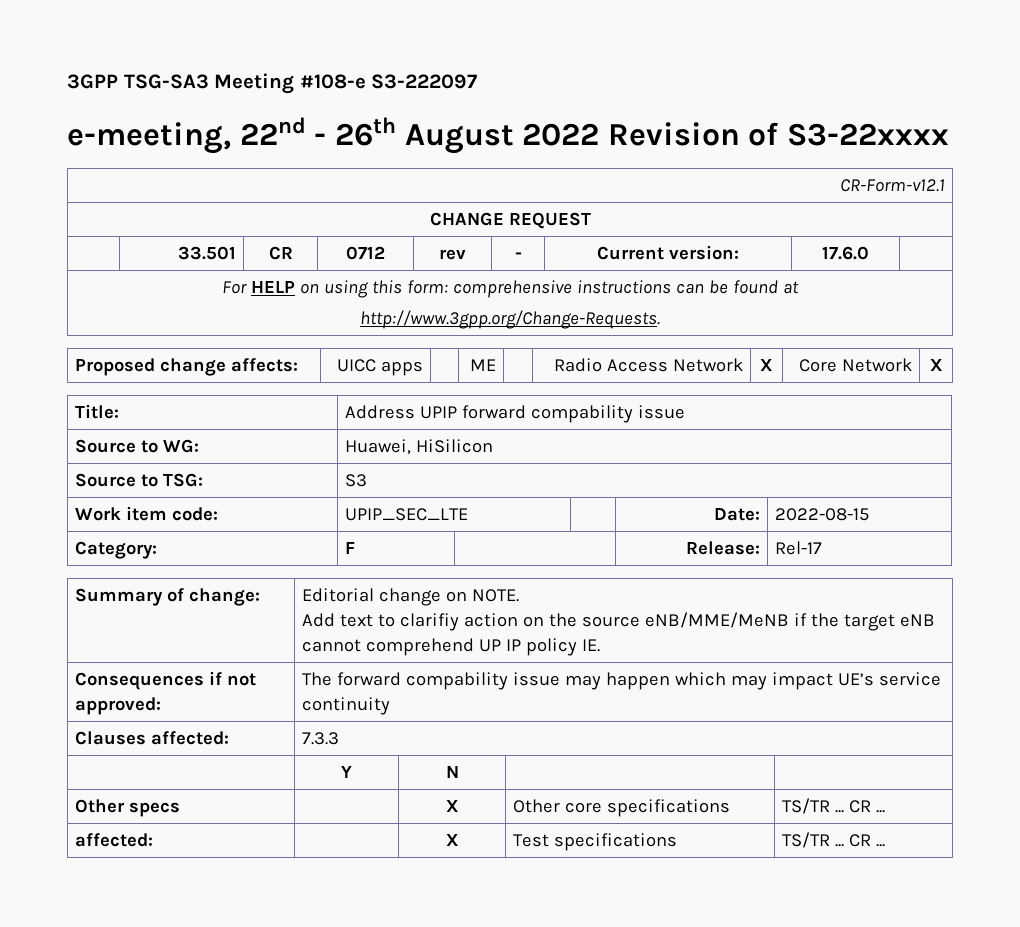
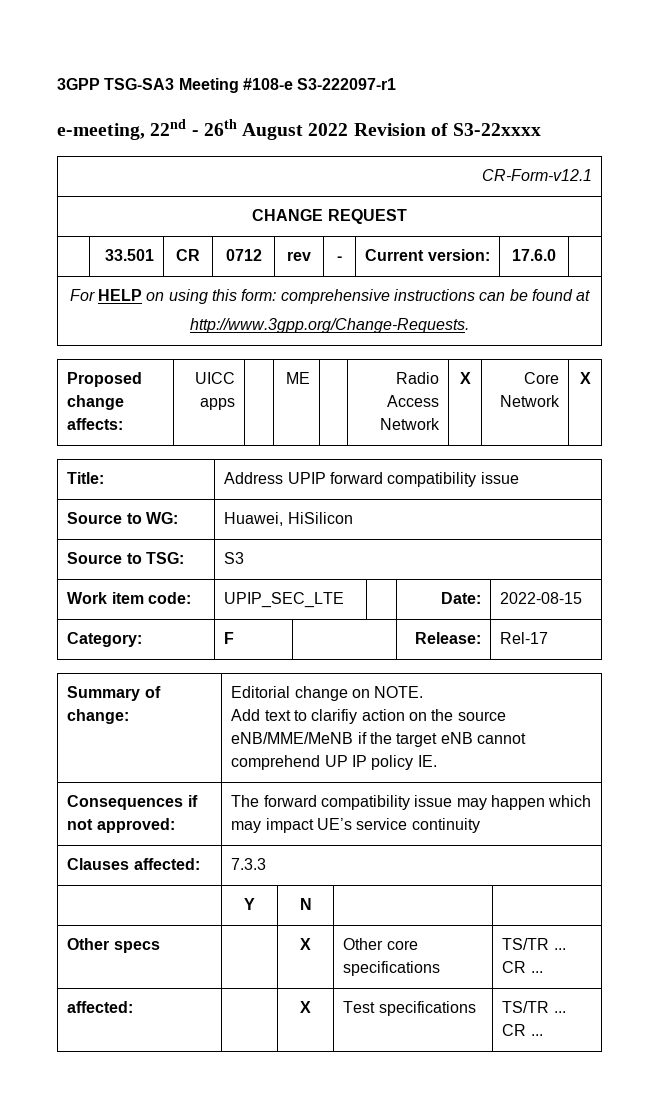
[371,74,478,89] S3-222097 -> [297,78,397,90] S3-222097-r1
[531,405,634,423] compability -> [387,472,477,487] compatibility
[406,672,509,690] compability -> [320,795,410,810] compatibility

